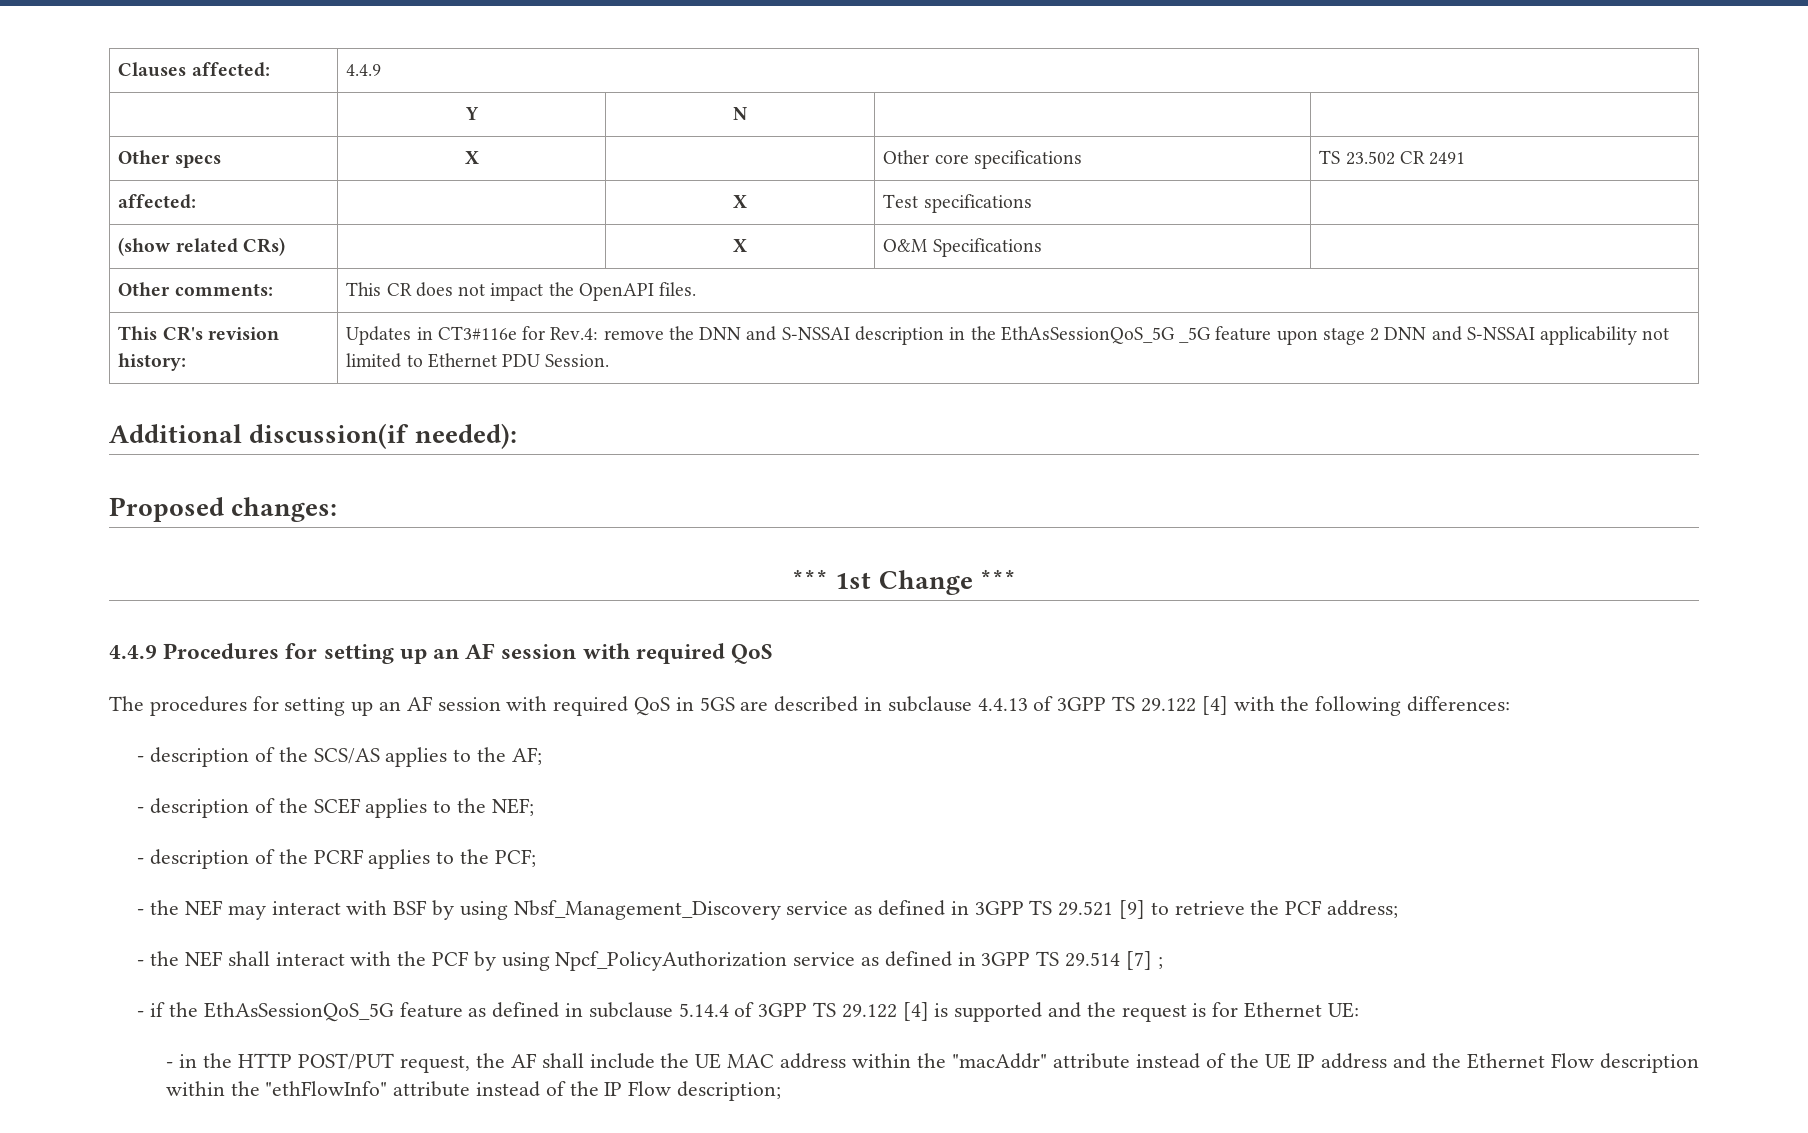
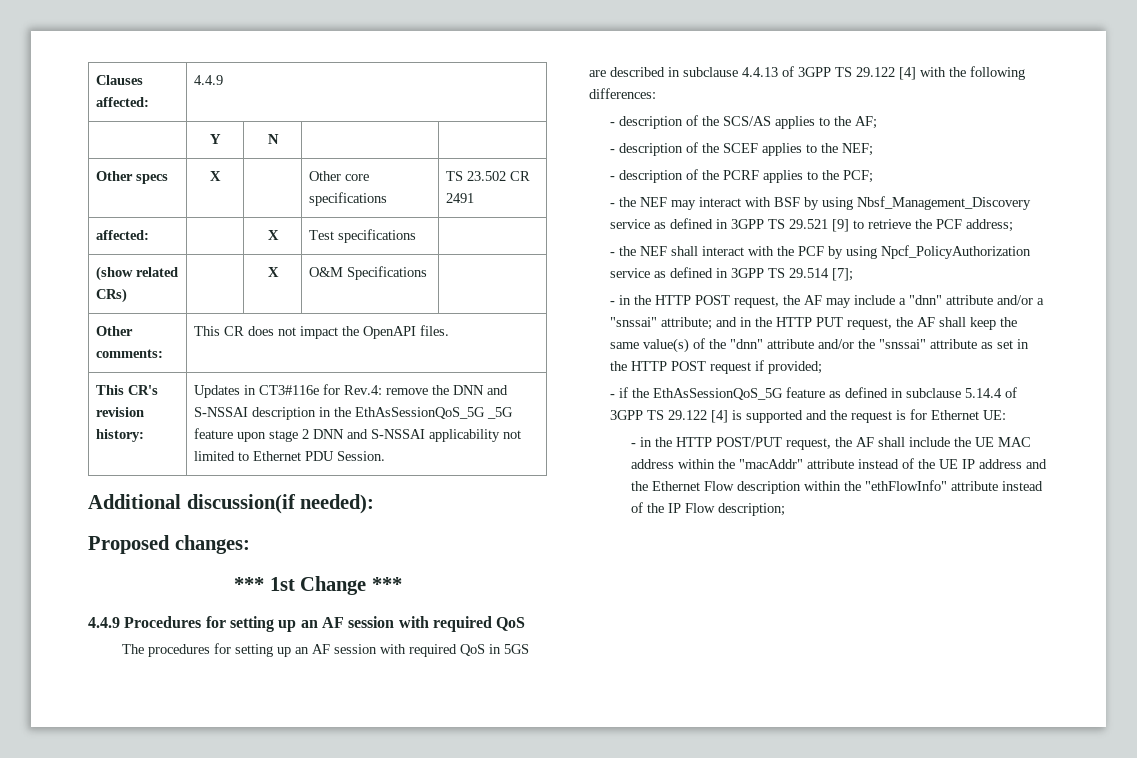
[1125,951,1163,970] [7] ; -> [832,268,854,281] [610,295,1045,308] [610,317,1018,330] [610,338,1030,353] [610,360,823,374] [7]; // - in the HTTP POST request, the AF may include a "dnn" attribute and/or a "snssai" attribute; and in the HTTP PUT request, the AF shall keep the same value(s) of the "dnn" attribute and/or the "snssai" attribute as set in the HTTP POST request if provided;

